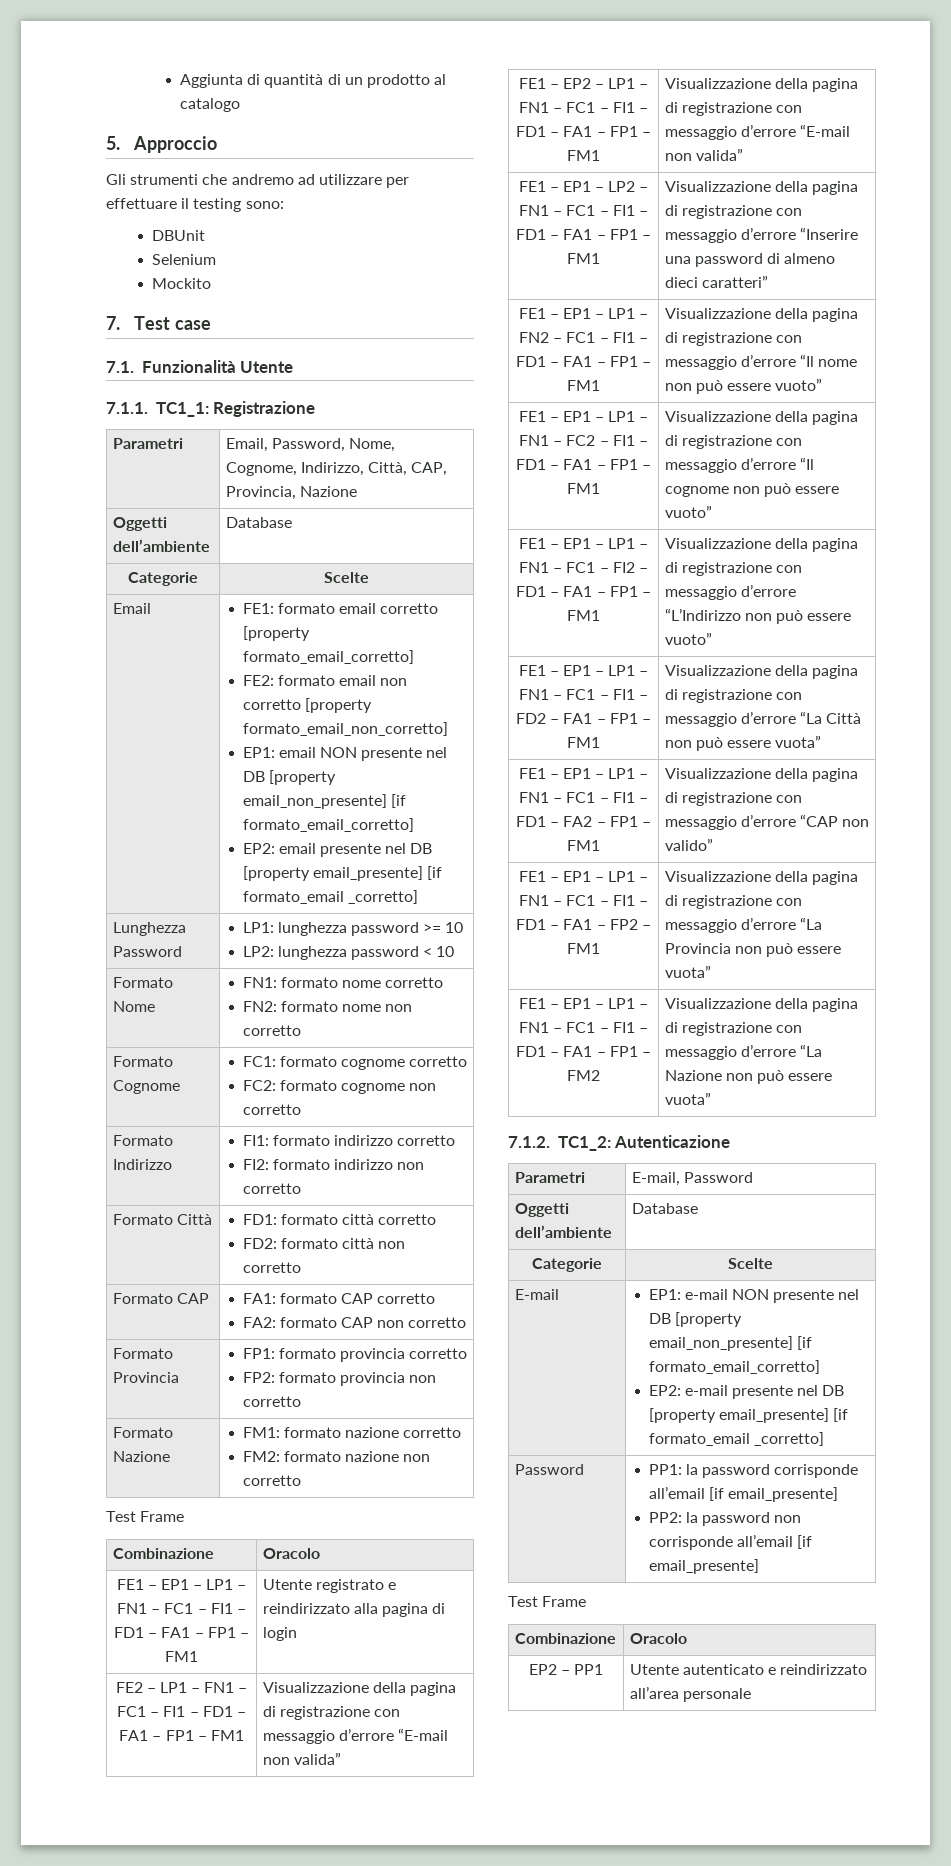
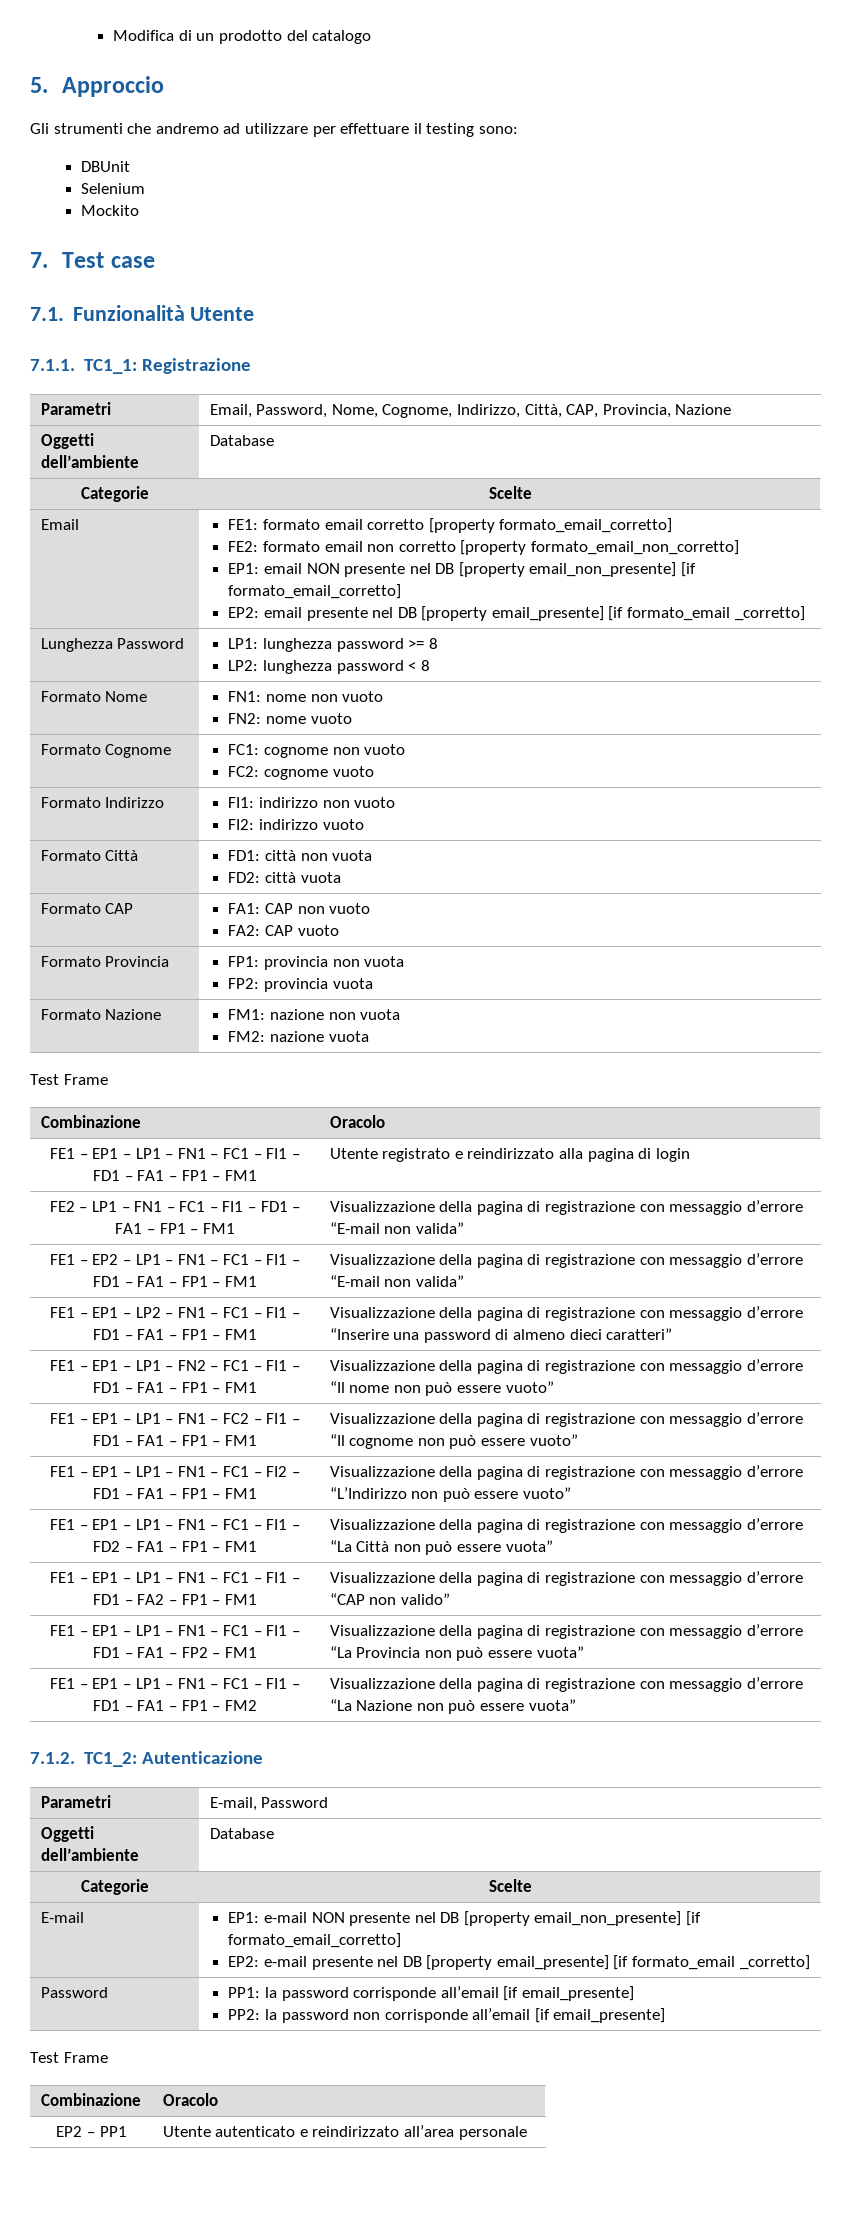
[179,74,324,88] Aggiunta di quantità -> [113,30,175,41] Modifica
[434,74,447,85] al -> [286,30,308,41] del
[445,922,464,933] 10 -> [428,638,438,649] 8
[436,946,455,957] 10 -> [420,660,430,671] 8
[280,977,444,988] [242,1001,413,1012] [242,1025,301,1036] [112,1056,173,1067] [112,1080,180,1094] [242,1056,468,1070] [242,1080,437,1094] [242,1104,301,1115] [112,1135,173,1146] [112,1159,172,1170] [242,1135,456,1146] [242,1159,425,1170] [242,1183,301,1194] [112,1214,212,1225] [242,1214,437,1225] [242,1238,406,1249] [242,1262,301,1273] [112,1293,209,1304] [242,1293,436,1304] [242,1317,467,1328] [112,1348,173,1359] [112,1372,179,1383] [242,1348,468,1362] [242,1372,437,1386] [242,1396,301,1407] [112,1427,173,1438] [112,1451,170,1462] [242,1427,462,1438] [242,1451,431,1462] [242,1475,301,1486] formato nome corretto // FN2: formato nome non corretto // Formato Cognome | FC1: formato cognome corretto // FC2: formato cognome non corretto // Formato Indirizzo | FI1: formato indirizzo corretto // FI2: formato indirizzo non corretto // Formato Città | FD1: formato città corretto // FD2: formato città non corretto // Formato CAP | FA1: formato CAP corretto // FA2: formato CAP non corretto // Formato Provincia | FP1: formato provincia corretto // FP2: formato provincia non corretto // Formato Nazione | FM1: formato nazione corretto // FM2: formato nazione non corretto -> [265,691,384,702] [228,713,352,724] [40,744,172,758] [228,744,406,758] [228,766,374,780] [40,797,165,808] [228,797,396,808] [228,819,364,830] [40,850,139,861] [228,850,373,861] [228,872,341,883] [40,903,134,914] [228,903,371,914] [228,925,339,936] [40,956,170,967] [228,956,405,970] [228,978,373,992] [40,1009,162,1020] [228,1009,401,1020] [228,1031,369,1042] nome non vuoto // FN2: nome vuoto // Formato Cognome | FC1: cognome non vuoto // FC2: cognome vuoto // Formato Indirizzo | FI1: indirizzo non vuoto // FI2: indirizzo vuoto // Formato Città | FD1: città non vuota // FD2: città vuota // Formato CAP | FA1: CAP non vuoto // FA2: CAP vuoto // Formato Provincia | FP1: provincia non vuota // FP2: provincia vuota // Formato Nazione | FM1: nazione non vuota // FM2: nazione vuota

